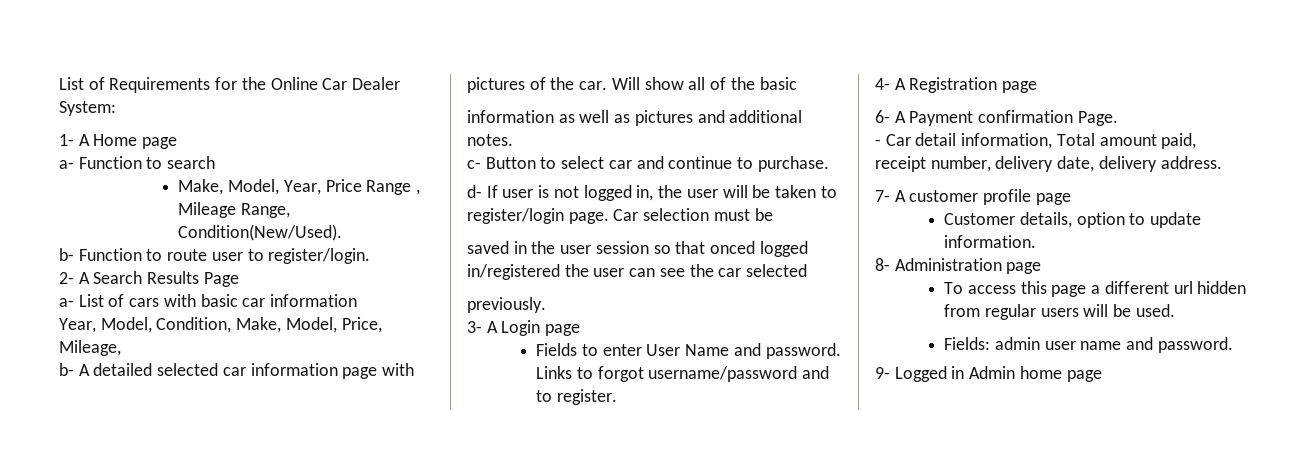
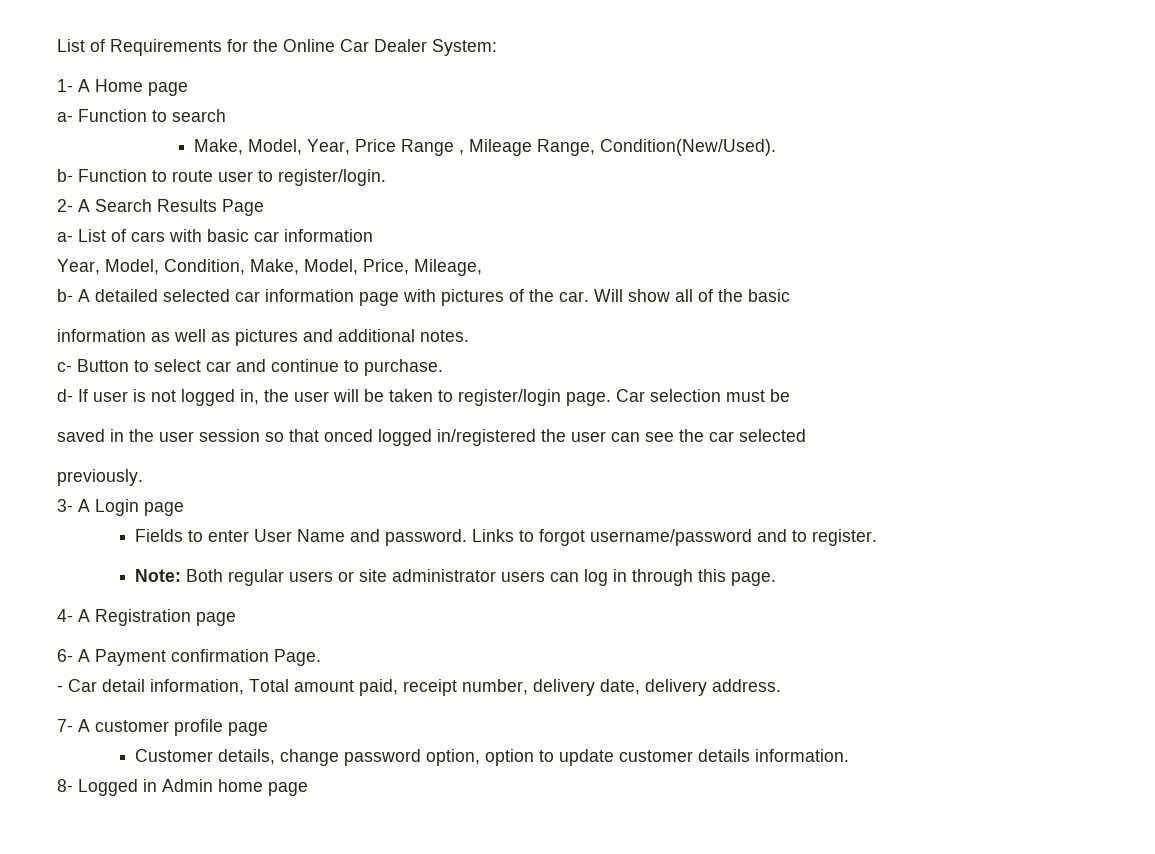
(618, 397) none -> [135,569,777,586] // Note: Both regular users or site administrator users can log in through this page.
(1073, 220) none -> [280,749,481,766] change password option,
(1202, 220) none -> [619,749,751,762] customer details
[894,258,1042,274] [944,281,1247,297] [944,304,1175,320] [944,337,1233,353] [875,367,890,379] Administration page // To access this page a different url hidden from regular users will be used. // Fields: admin user name and password. // 9- -> (73, 785) none

